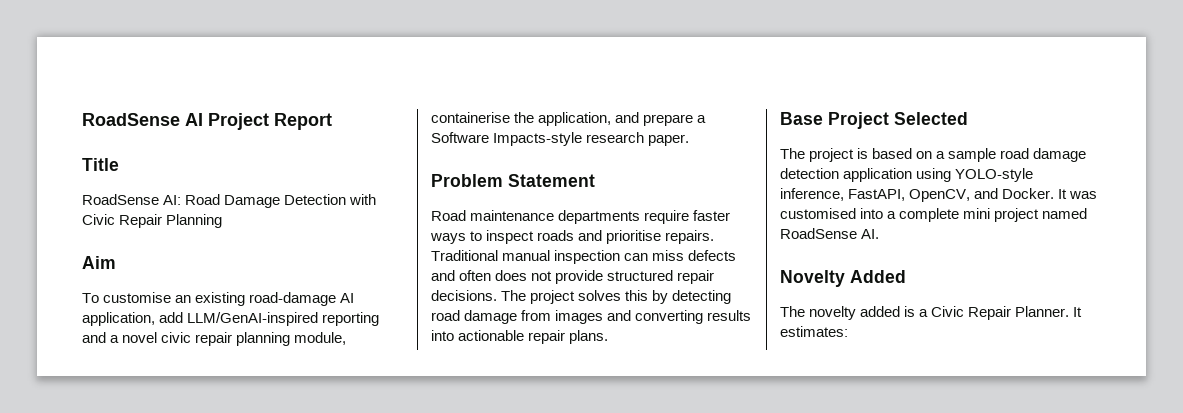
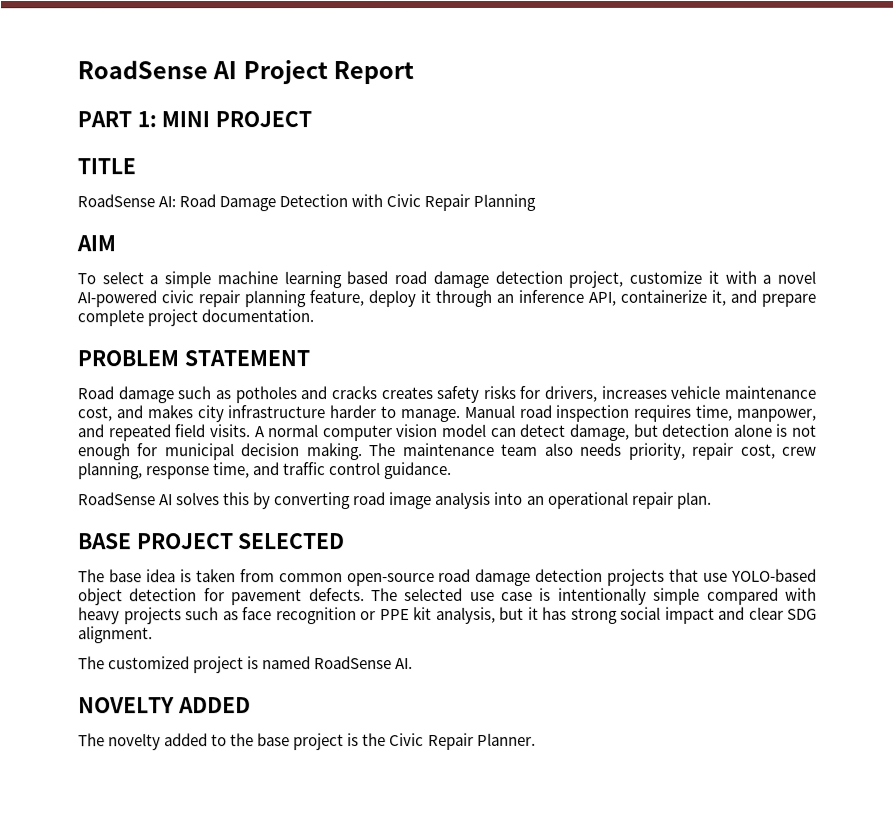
[82,158,119,171] Title -> [77,111,313,128] [77,158,136,175] PART 1: MINI PROJECT // TITLE
[82,256,116,269] Aim -> [76,235,116,252] AIM
[103,292,355,306] [82,312,380,326] [82,332,106,343] customise an existing road-damage AI application, add LLM/GenAI-inspired reporting and -> [101,270,757,289] select a simple machine learning based road damage detection project, customize it with
(158, 337) none -> [77,290,157,308] AI-powered
[294,332,347,345] [431,112,707,126] [431,132,690,146] [431,174,595,187] [431,210,731,224] [430,230,715,244] [431,250,737,264] [431,270,715,284] [431,290,732,304] [431,310,752,324] [431,330,609,344] [780,112,968,129] [780,148,1087,162] [780,168,1034,182] [780,188,1098,202] [780,208,1040,222] module, containerise the application, and prepare a Software Impacts-style research paper. // Problem Statement // Road maintenance departments require faster ways to inspect roads and prioritise repairs. Traditional manual inspection can miss defects and often does not provide structured repair decisions. The project solves this by detecting road damage from images and converting results into actionable repair plans. // Base Project Selected // The project is based on a sample road damage detection application using YOLO-style inference, FastAPI, OpenCV, and Docker. It was customised into a complete mini project -> [309,289,816,308] [77,309,315,327] [77,350,310,367] [77,385,816,404] [77,404,817,423] [78,423,817,442] [78,442,817,461] [78,461,453,480] [78,491,712,510] [78,533,346,550] [78,568,818,587] [78,587,817,606] [78,606,817,625] [78,626,153,644] [78,656,260,674] feature, deploy it through an inference API, containerize it, and prepare complete project documentation. // PROBLEM STATEMENT // Road damage such as potholes and cracks creates safety risks for drivers, increases vehicle maintenance cost, and makes city infrastructure harder to manage. Manual road inspection requires time, manpower, and repeated field visits. A normal computer vision model can detect damage, but detection alone is not enough for municipal decision making. The maintenance team also needs priority, repair cost, crew planning, response time, and traffic control guidance. // RoadSense AI solves this by converting road image analysis into an operational repair plan. // BASE PROJECT SELECTED // The base idea is taken from common open-source road damage detection projects that use YOLO-based object detection for pavement defects. The selected use case is intentionally simple compared with heavy projects such as face recognition or PPE kit analysis, but it has strong social impact and clear SDG alignment. // The customized project is
[780,270,906,287] Novelty Added -> [78,697,251,714] NOVELTY ADDED
[904,306,929,317] is a -> [211,733,387,751] to the base project is the
[1073,307,1083,317] [780,326,848,337] It estimates: -> (536, 739) none

